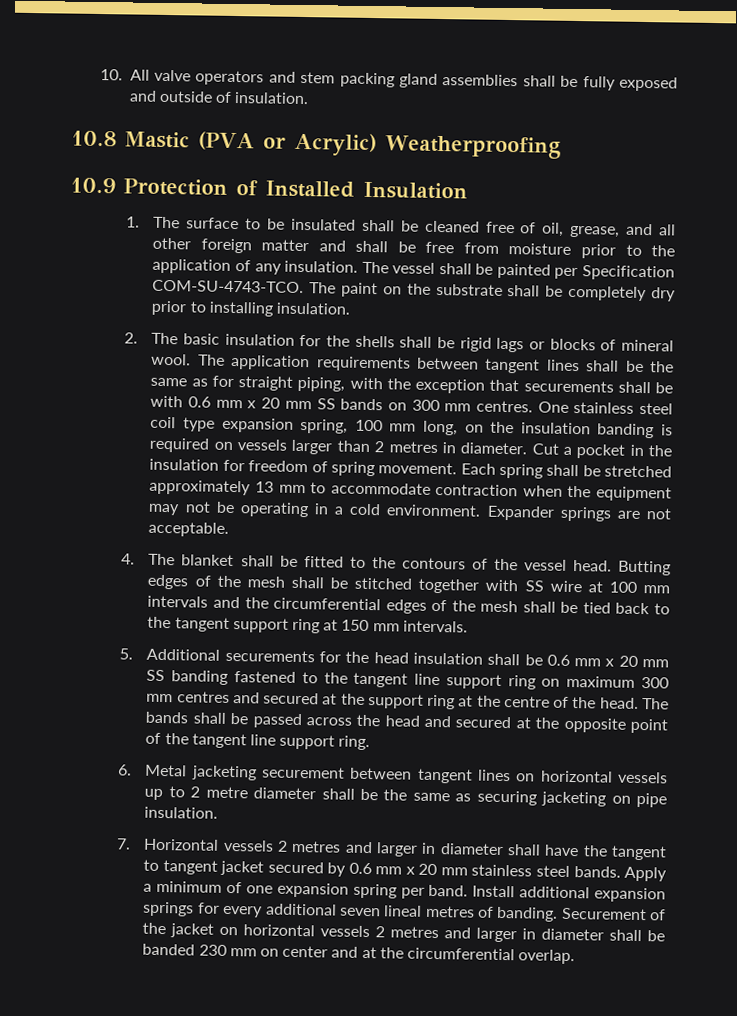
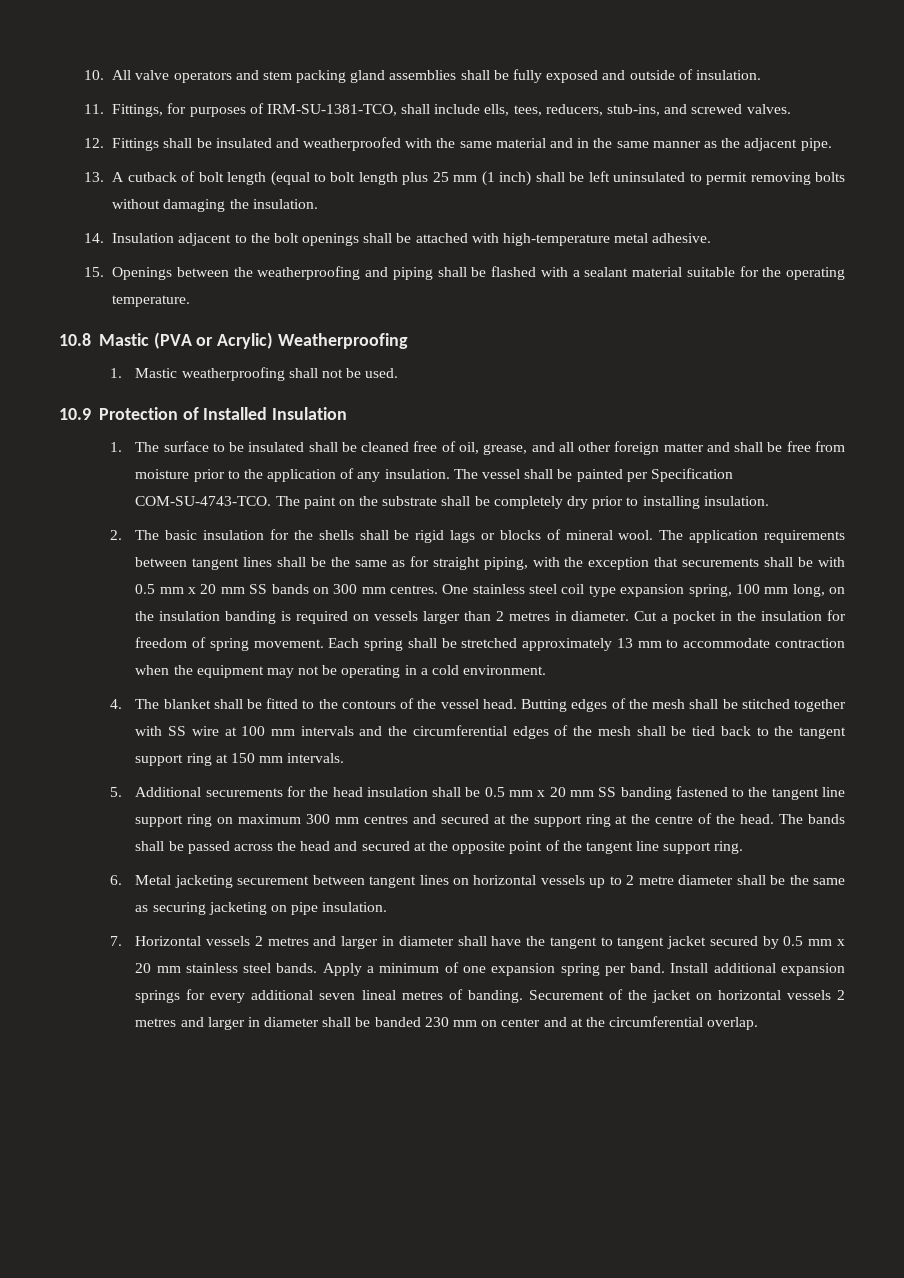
(310, 98) none -> [84,103,791,117] [84,137,832,151] [84,171,846,186] [112,199,318,212] [84,233,712,246] [84,266,845,280] [112,295,191,307] // 11. Fittings, for purposes of IRM-SU-1381-TCO, shall include ells, tees, reducers, stub-ins, and screwed valves. // 12. Fittings shall be insulated and weatherproofed with the same material and in the same manner as the adjacent pipe. // 13. A cutback of bolt length (equal to bolt length plus 25 mm (1 inch) shall be left uninsulated to permit removing bolts without damaging the insulation. // 14. Insulation adjacent to the bolt openings shall be attached with high-temperature metal adhesive. // 15. Openings between the weatherproofing and piping shall be flashed with a sealant material suitable for the operating temperature.
(561, 147) none -> [109,367,399,381] // 1. Mastic weatherproofing shall not be used.
[188,396,212,408] 0.6 -> [135,584,156,594] 0.5
[486,505,672,522] [148,521,230,537] Expander springs are not acceptable. -> (547, 670) none
[546,654,570,666] 0.6 -> [484,787,505,797] 0.5
[348,862,372,875] 0.6 -> [783,936,804,946] 0.5

